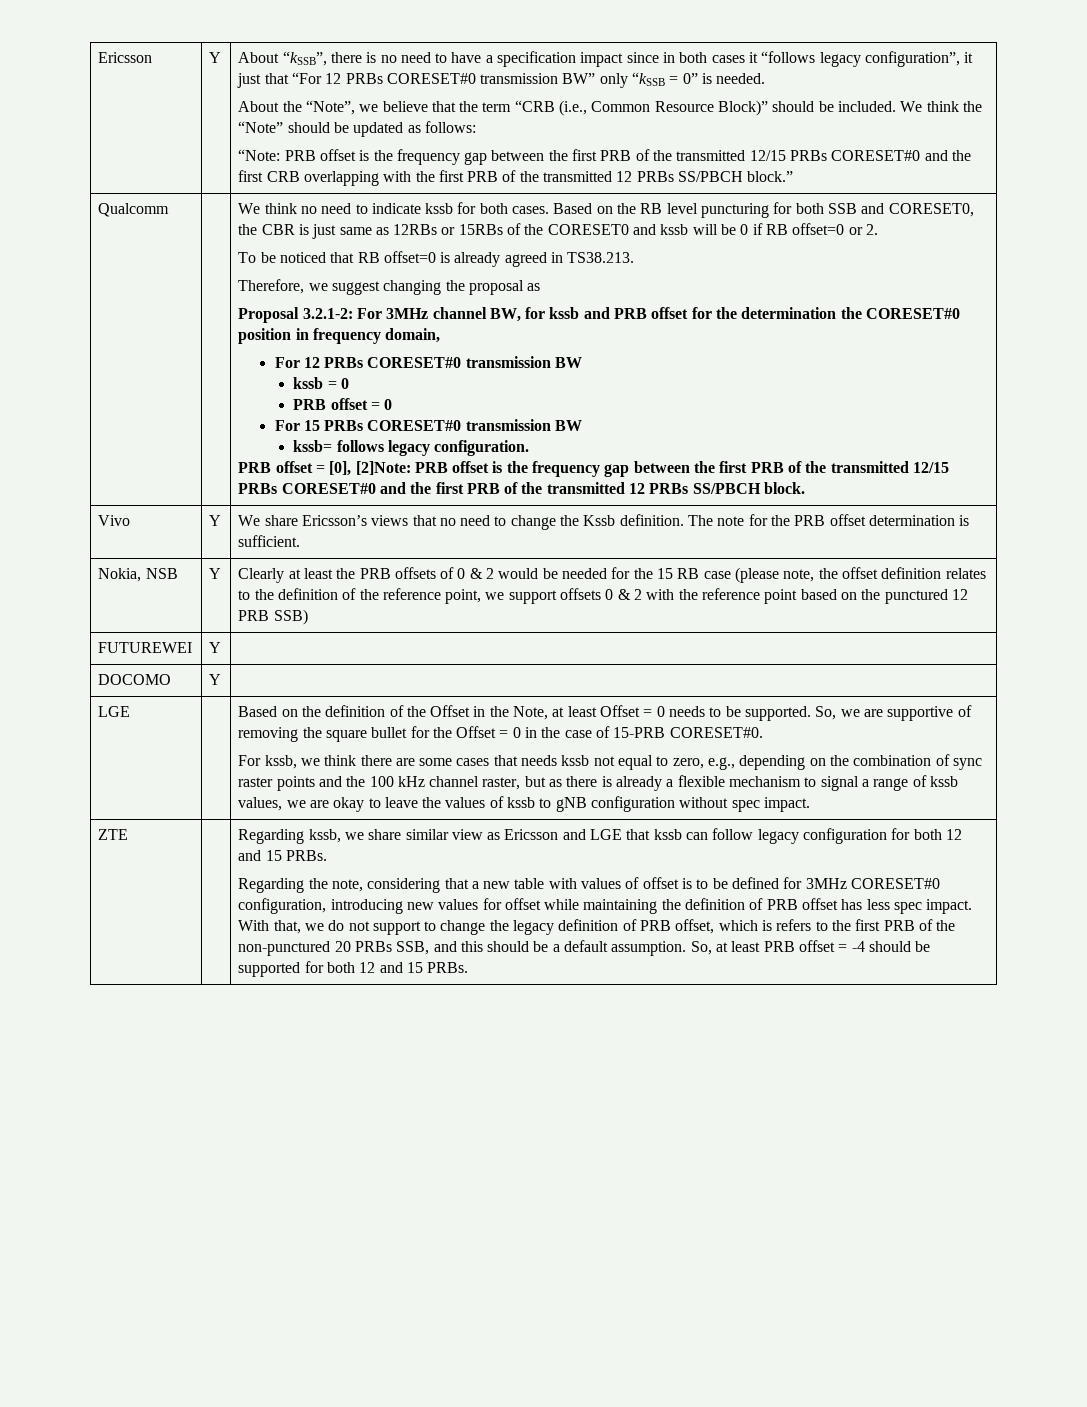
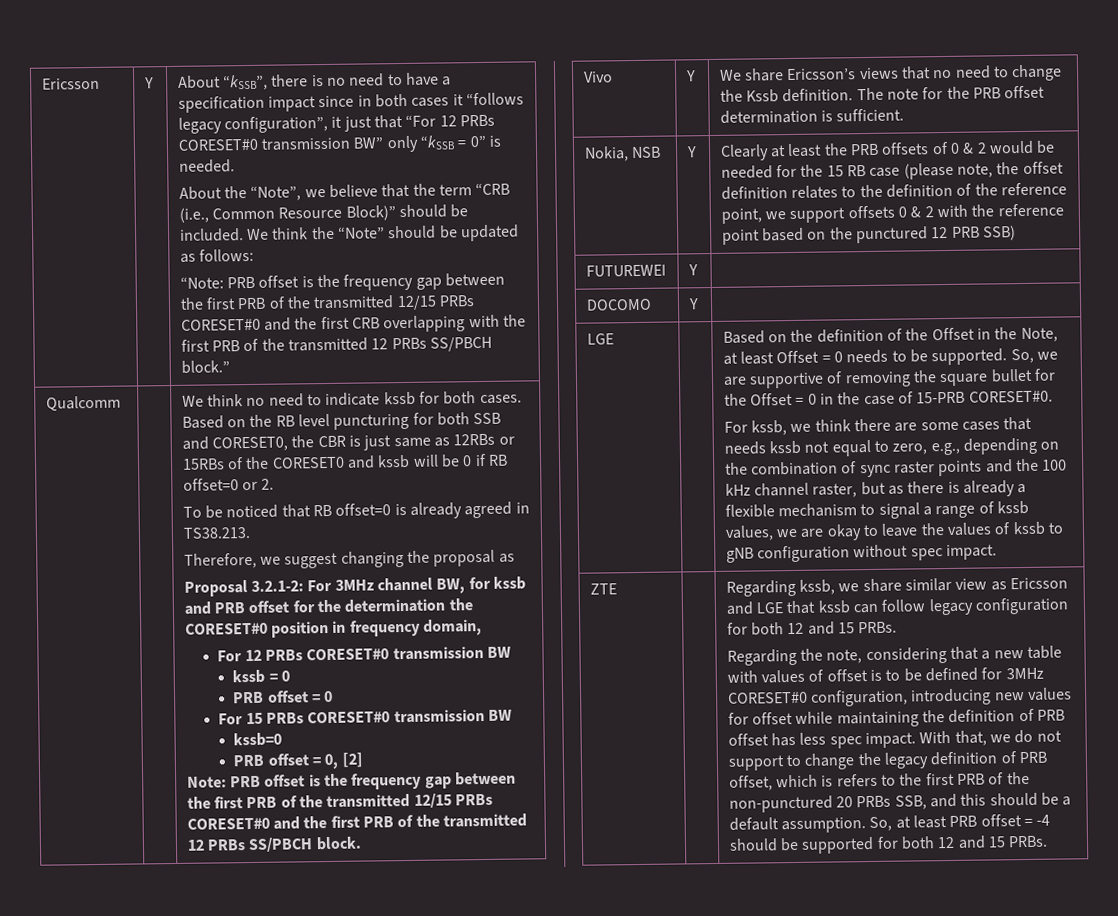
[293,440,530,456] [238,461,411,476] kssb= follows legacy configuration. // PRB offset = [0], [2]Note: -> [233,732,283,747] [233,752,363,770] [186,776,227,788] kssb=0 // PRB offset = 0, [2] // Note:

